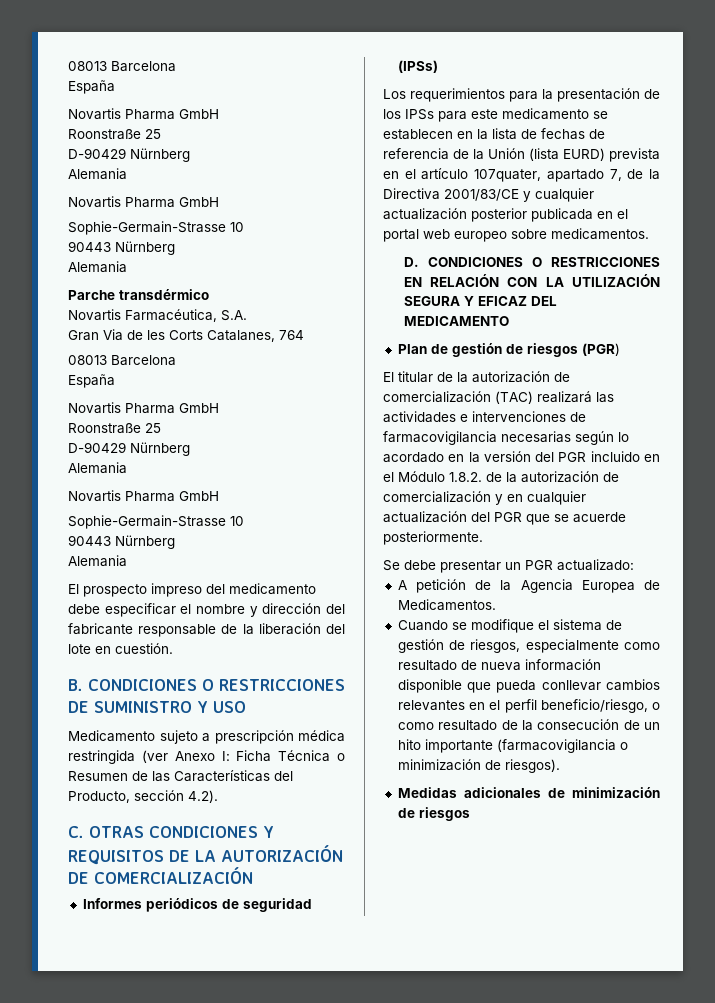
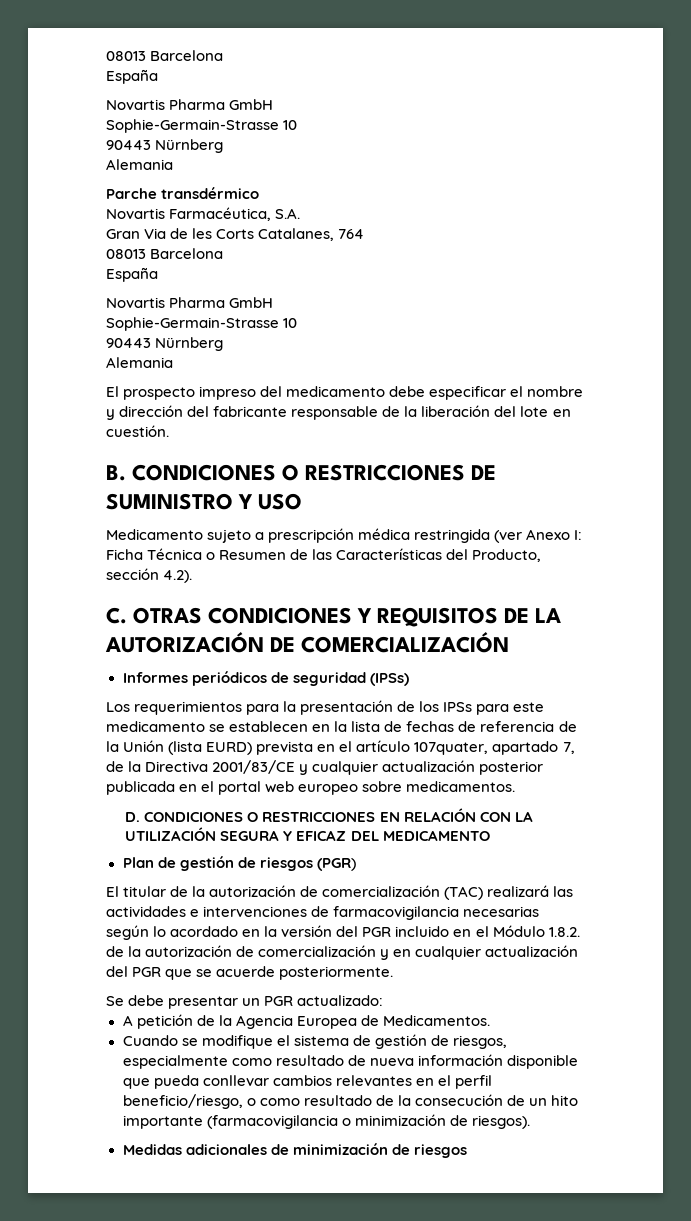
[68,61,176,72] [68,80,115,94] [68,108,219,120] [68,129,161,140] [68,148,190,162] [68,168,127,180] [68,196,219,208] 08013 Barcelona // España // Novartis Pharma GmbH // Roonstraße 25 // D-90429 Nürnberg // Alemania // Novartis Pharma GmbH -> [106,50,224,61] [106,69,158,84] [106,99,274,110] 08013 Barcelona // España // Novartis Pharma GmbH
[68,423,161,434] [68,442,190,456] [68,462,127,474] [68,490,219,502] // Roonstraße 25 // D-90429 Nürnberg // Alemania // Novartis Pharma GmbH -> (274, 302) none

